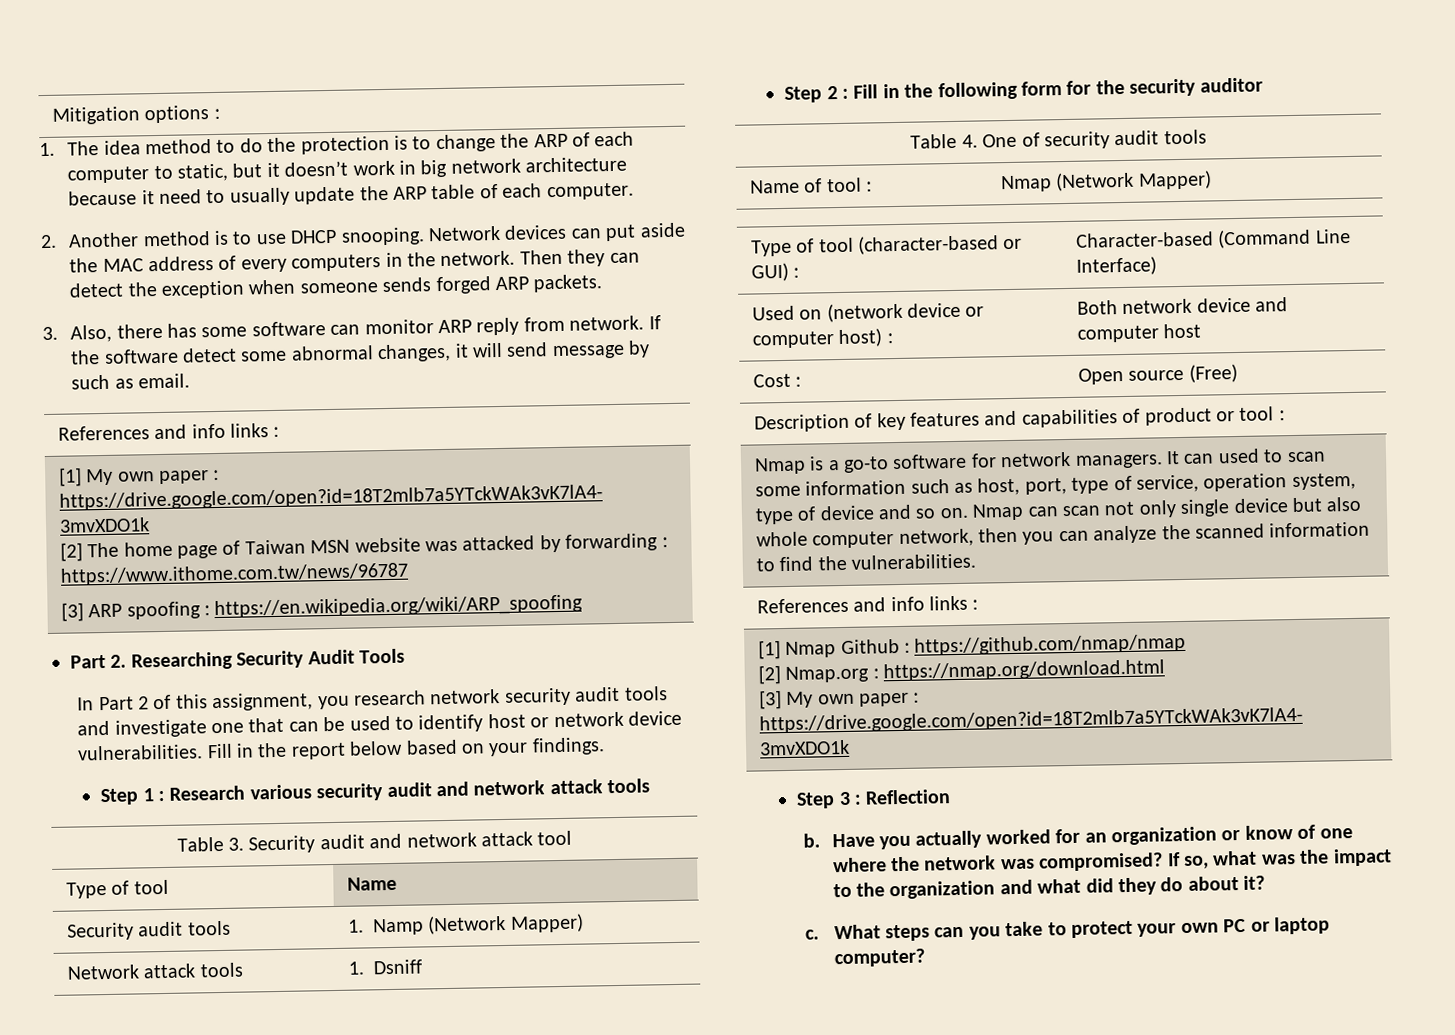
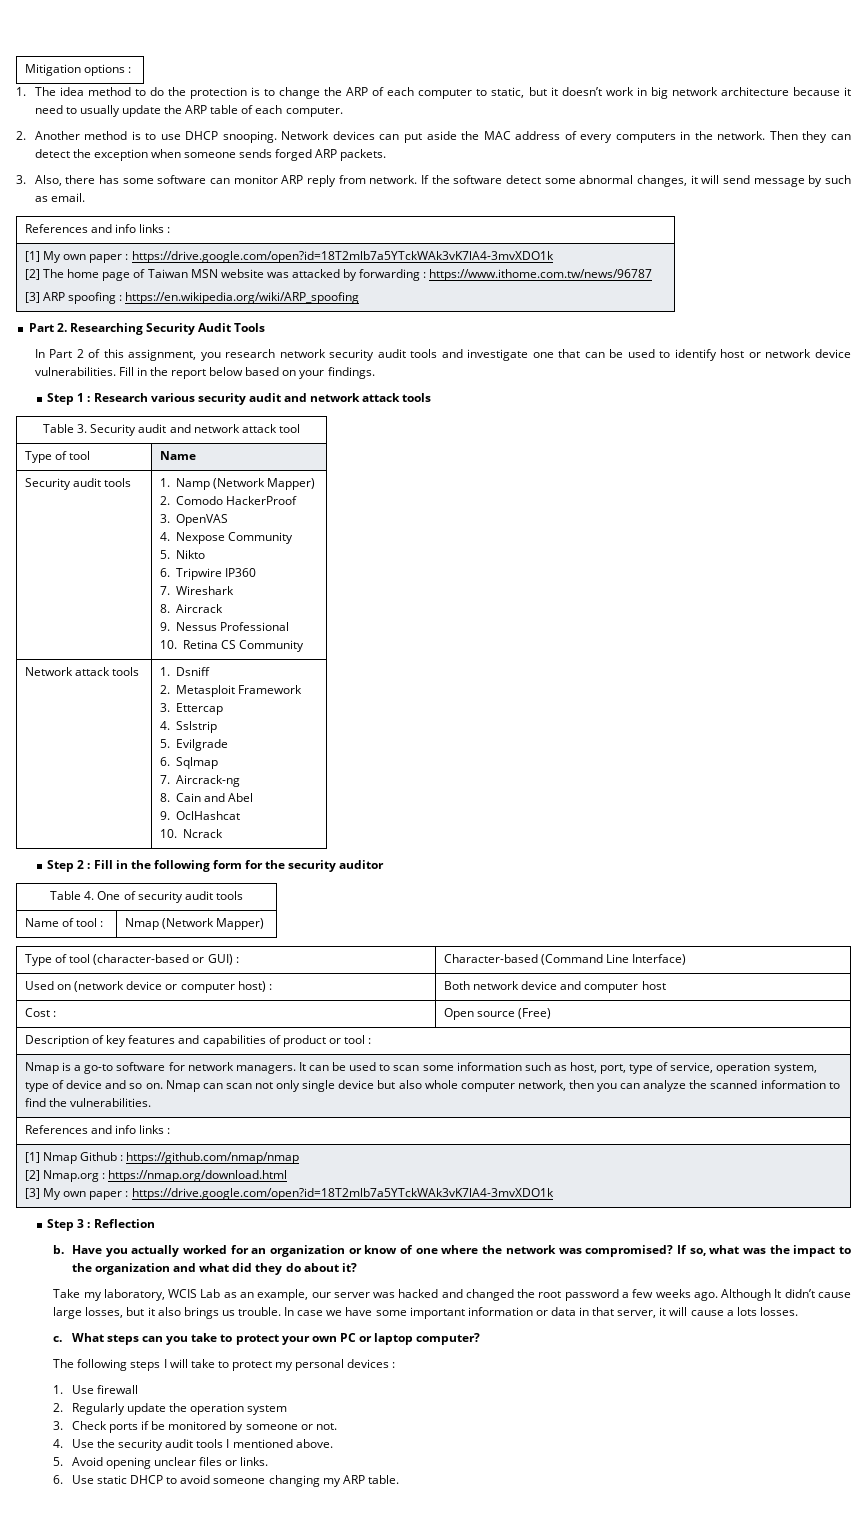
(584, 923) none -> [160,496,297,505] [160,514,228,526] [160,532,293,544] [160,550,205,559] [160,568,256,580] [160,586,234,595] [160,604,223,613] [160,622,289,631] [160,640,304,652] // 2. Comodo HackerProof // 3. OpenVAS // 4. Nexpose Community // 5. Nikto // 6. Tripwire IP360 // 7. Wireshark // 8. Aircrack // 9. Nessus Professional // 10. Retina CS Community
(422, 967) none -> [160,685,302,697] [160,703,223,715] [160,721,217,733] [160,739,228,751] [160,757,218,769] [160,775,240,787] [160,793,253,802] [160,811,240,820] [160,829,223,838] // 2. Metasploit Framework // 3. Ettercap // 4. Sslstrip // 5. Evilgrade // 6. Sqlmap // 7. Aircrack-ng // 8. Cain and Abel // 9. OclHashcat // 10. Ncrack
(1215, 458) none -> [332,1062,347,1071] be
(1266, 882) none -> [53,1289,852,1301] [53,1307,798,1319] // Take my laboratory, WCIS Lab as an example, our server was hacked and changed the root password a few weeks ago. Although It didn’t cause large losses, but it also brings us trouble. In case we have some important information or data in that server, it will cause a lots losses.
(925, 958) none -> [53,1359,396,1371] [53,1385,138,1394] [53,1403,288,1415] [53,1421,337,1433] [53,1439,333,1451] [53,1457,269,1469] [53,1475,399,1487] // The following steps I will take to protect my personal devices : // 1. Use firewall // 2. Regularly update the operation system // 3. Check ports if be monitored by someone or not. // 4. Use the security audit tools I mentioned above. // 5. Avoid opening unclear files or links. // 6. Use static DHCP to avoid someone changing my ARP table.

